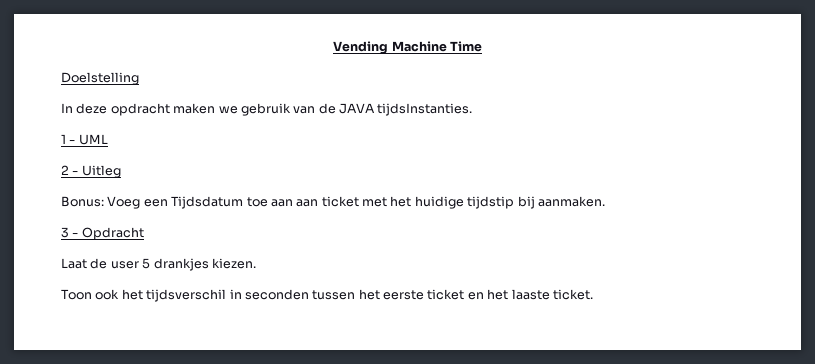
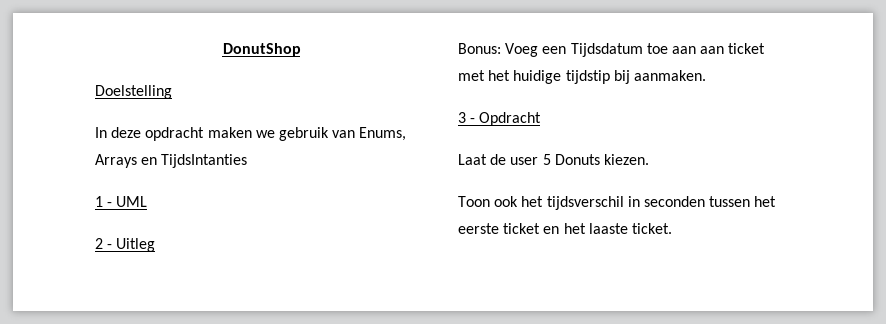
[333,41,482,54] Vending Machine Time -> [222,43,301,57] DonutShop
[318,103,473,116] de JAVA tijdsInstanties. -> [359,127,407,141] [95,154,248,168] Enums, Arrays en TijdsIntanties
[153,258,209,271] drankjes -> [554,154,600,165] Donuts

